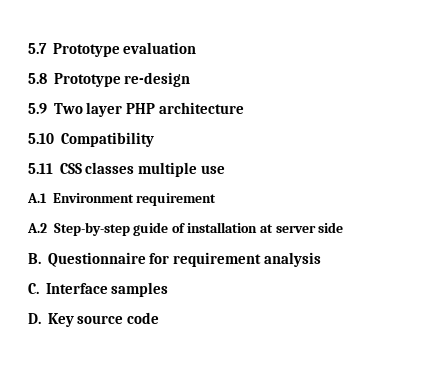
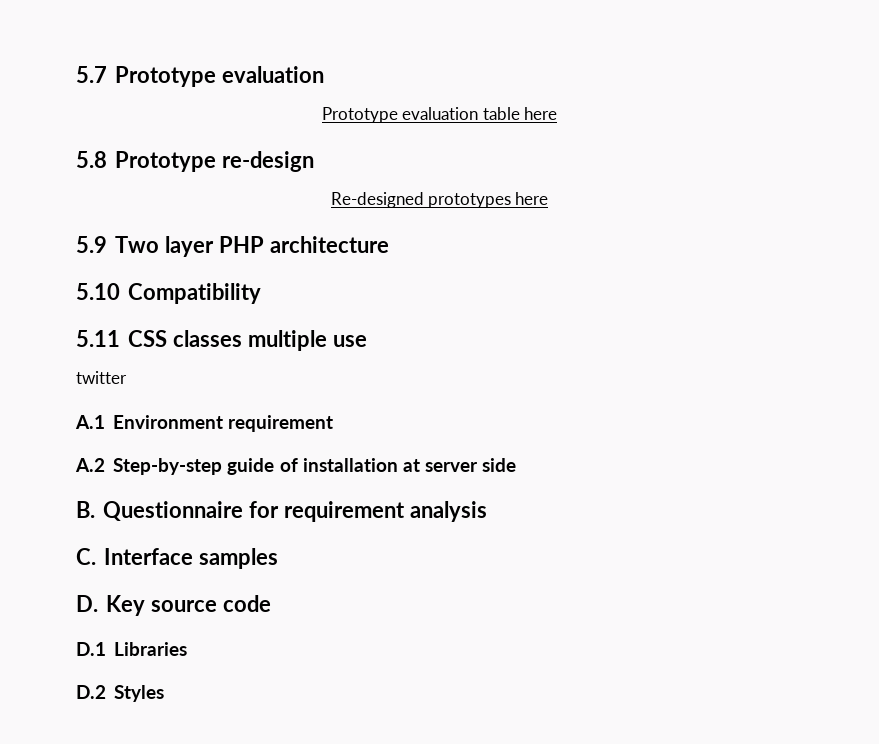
(197, 48) none -> [321,107,558,123] // Prototype evaluation table here
(191, 79) none -> [330,192,549,208] // Re-designed prototypes here
(226, 169) none -> [76,371,127,384] // twitter
(160, 318) none -> [76,642,188,656] [76,685,165,702] // D.1 Libraries // D.2 Styles

